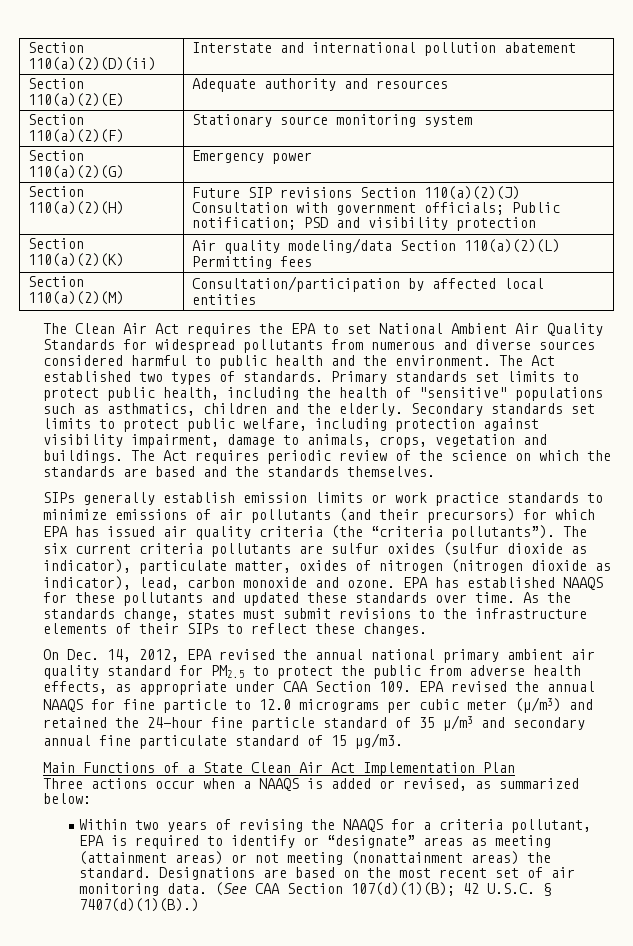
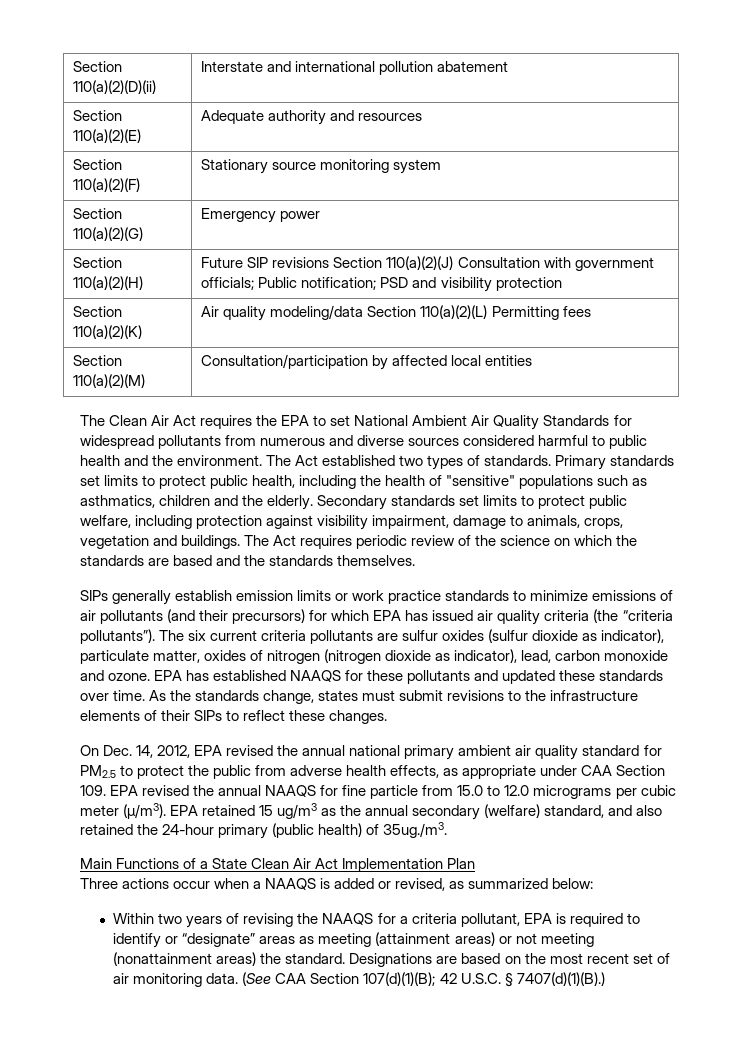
(227, 706) none -> [422,785,484,796] from 15.0
[514,697,593,713] [42,715,585,731] [42,733,403,749] (µ/m3) and retained the 24-hour fine particle standard of 35 µ/m3 and secondary annual fine particulate standard of 15 µg/m3. -> [122,803,663,820] [79,822,448,839] (µ/m3). EPA retained 15 ug/m3 as the annual secondary (welfare) standard, and also retained the 24-hour primary (public health) of 35ug./m3.

